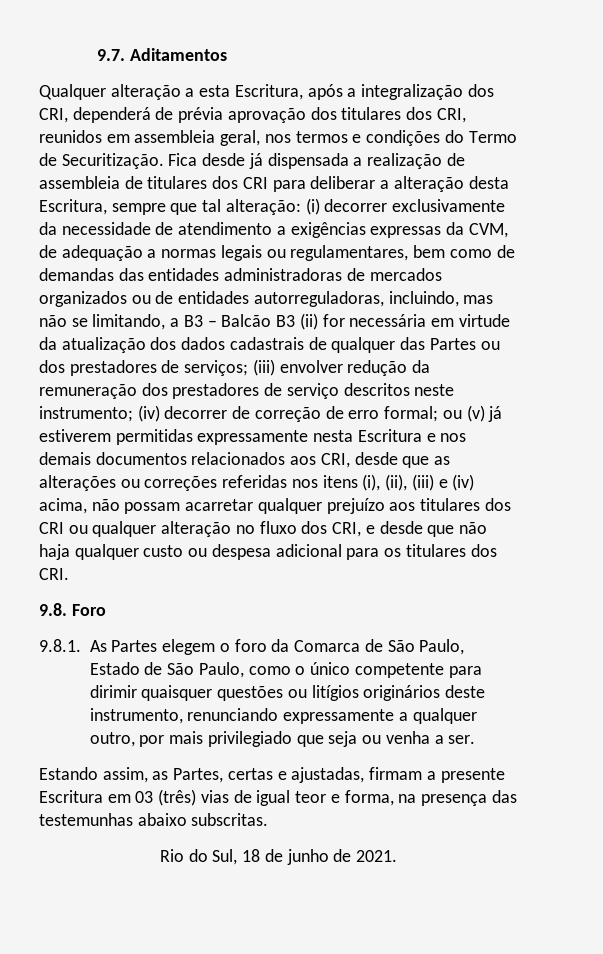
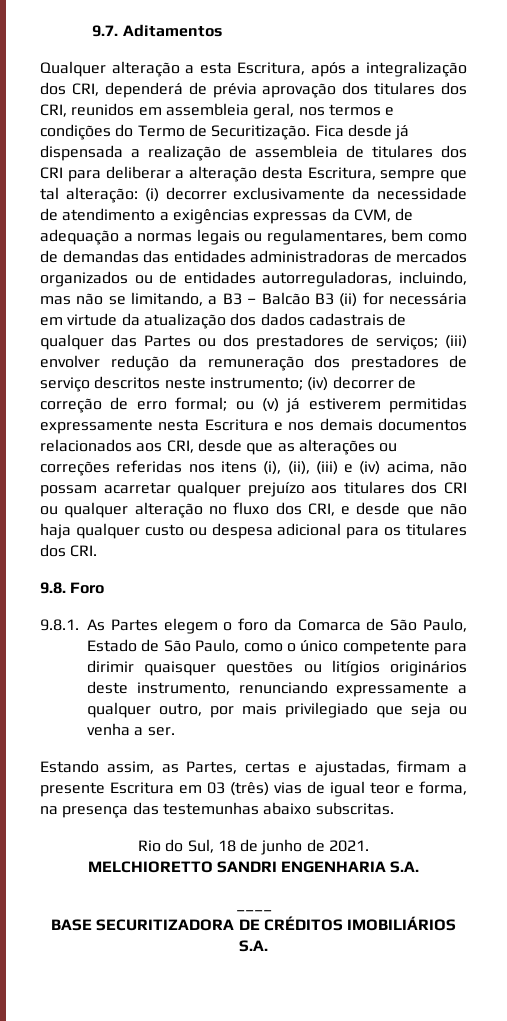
(398, 856) none -> [87,861,420,873] [235,909,272,912] [50,916,457,931] [239,940,268,952] // MELCHIORETTO SANDRI ENGENHARIA S.A. // ____ // BASE SECURITIZADORA DE CRÉDITOS IMOBILIÁRIOS S.A.

